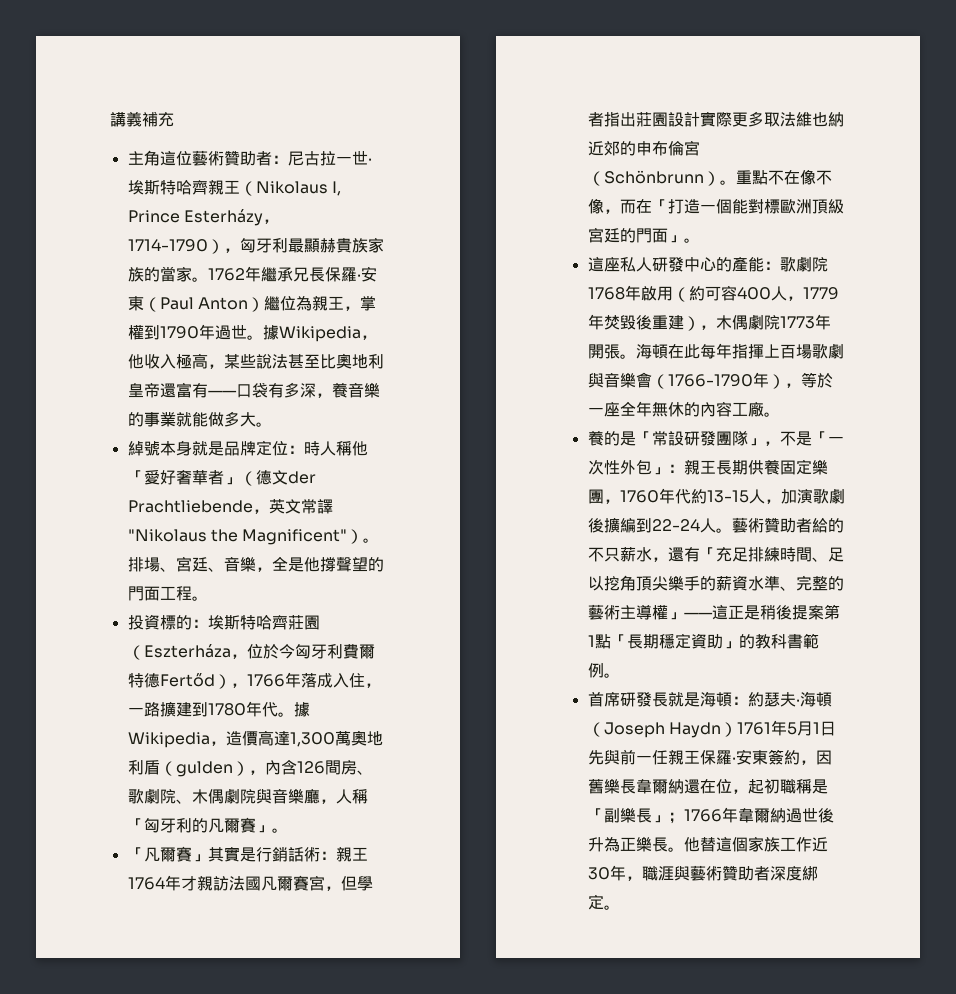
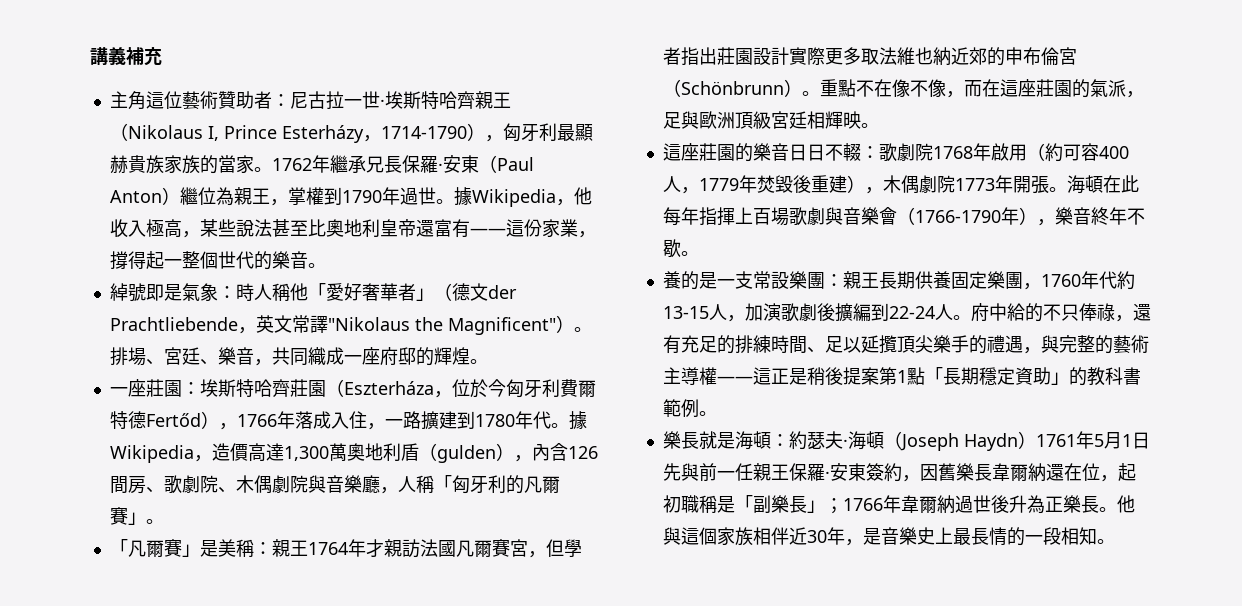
[235,382,380,398] [127,411,272,427] [127,440,288,456] 口袋有多深，養音樂的事業就能做多大。 // 綽號本身就是品牌定位 -> [505,219,596,238] [109,251,326,270] [109,283,218,302] 這份家業，撐得起一整個世代的樂音。 // 綽號即是氣象
[223,556,384,572] [127,586,208,601] [127,614,192,630] 音樂，全是他撐聲望的門面工程。 // 投資標的 -> [217,347,488,366] [109,379,182,397] 樂音，共同織成一座府邸的輝煌。 // 一座莊園
[207,846,320,862] 其實是行銷話術 -> [199,539,254,557] 是美稱
[651,199,780,214] 「打造一個能對標 -> [999,79,1144,98] [662,111,699,129] 這座莊園的氣派，足與
[619,228,684,243] 的門面」 -> [806,111,861,129] 相輝映
[619,257,764,272] 私人研發中心的產能 -> [698,143,861,162] 莊園的樂音日日不輟
[800,372,833,388] [587,401,780,417] [587,430,844,446] [587,459,668,475] 等於一座全年無休的內容工廠。 // 養的是「常設研發團隊」，不是「一次性外包」 -> [1054,207,1145,225] [662,239,699,258] [662,271,825,290] 樂音終年不歇。 // 養的是一支常設樂團
[731,517,844,533] [587,547,748,562] 藝術贊助者給的不只薪水，還有「充足 -> [970,303,1151,322] [662,335,735,354] 府中給的不只俸祿，還有充足的
[603,575,636,591] 挖角 -> [860,335,897,353] 延攬
[715,575,796,591] 薪資水準、 -> [986,335,1059,354] 禮遇，與
[667,612,684,620] 」 -> (717, 376) none
[587,692,652,707] 首席研發 -> [662,431,681,449] 樂
[699,837,716,852] 替 -> [662,527,681,545] 與
[779,837,812,852] 工作 -> [752,527,789,545] 相伴
[641,865,818,881] [587,894,604,910] 職涯與藝術贊助者深度綁定 -> [862,527,1097,546] 是音樂史上最長情的一段相知

